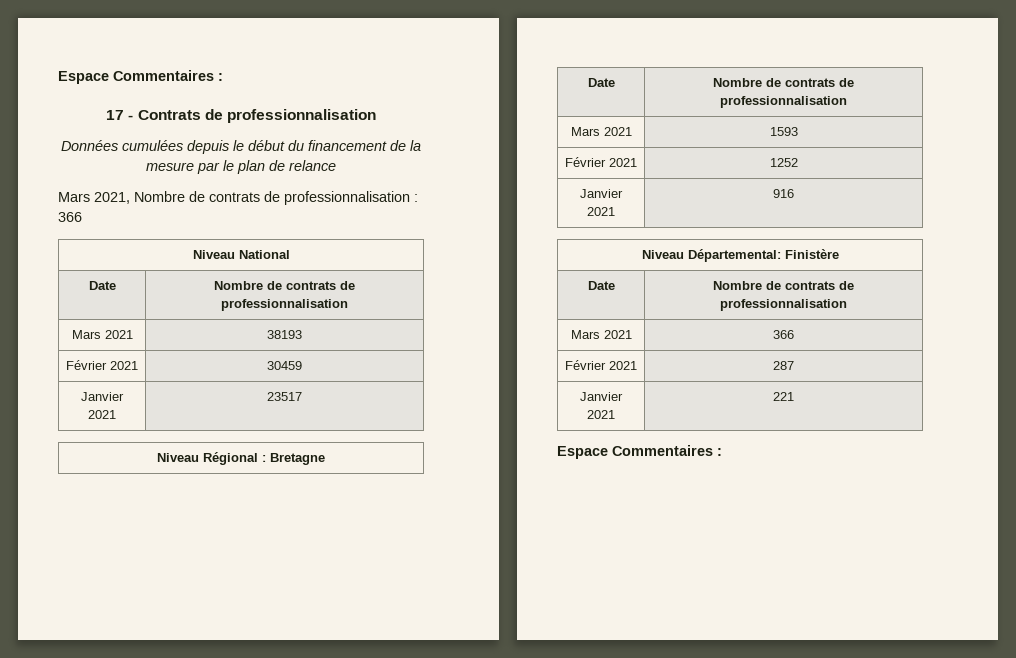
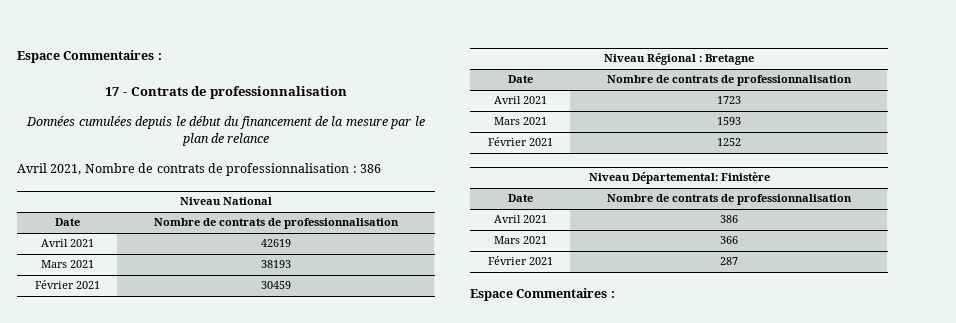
[58,192,90,202] Mars -> [17,163,47,173] Avril
[58,212,82,222] 366 -> [360,164,381,173] 386
(348, 305) none -> [41,239,94,247] [261,239,291,247] // Avril 2021 | 42619
[81,392,124,401] [88,410,116,419] [267,392,302,401] // Janvier 2021 | 23517 -> (291, 285) none
(847, 102) none -> [494,96,547,104] [717,96,741,104] // Avril 2021 | 1723
[580,189,623,198] [587,207,615,216] [773,189,794,198] // Janvier 2021 | 916 -> (741, 142) none
(847, 305) none -> [494,215,547,223] [720,215,738,223] // Avril 2021 | 386
[580,392,623,401] [587,410,615,419] [773,392,794,401] // Janvier 2021 | 221 -> (738, 261) none

